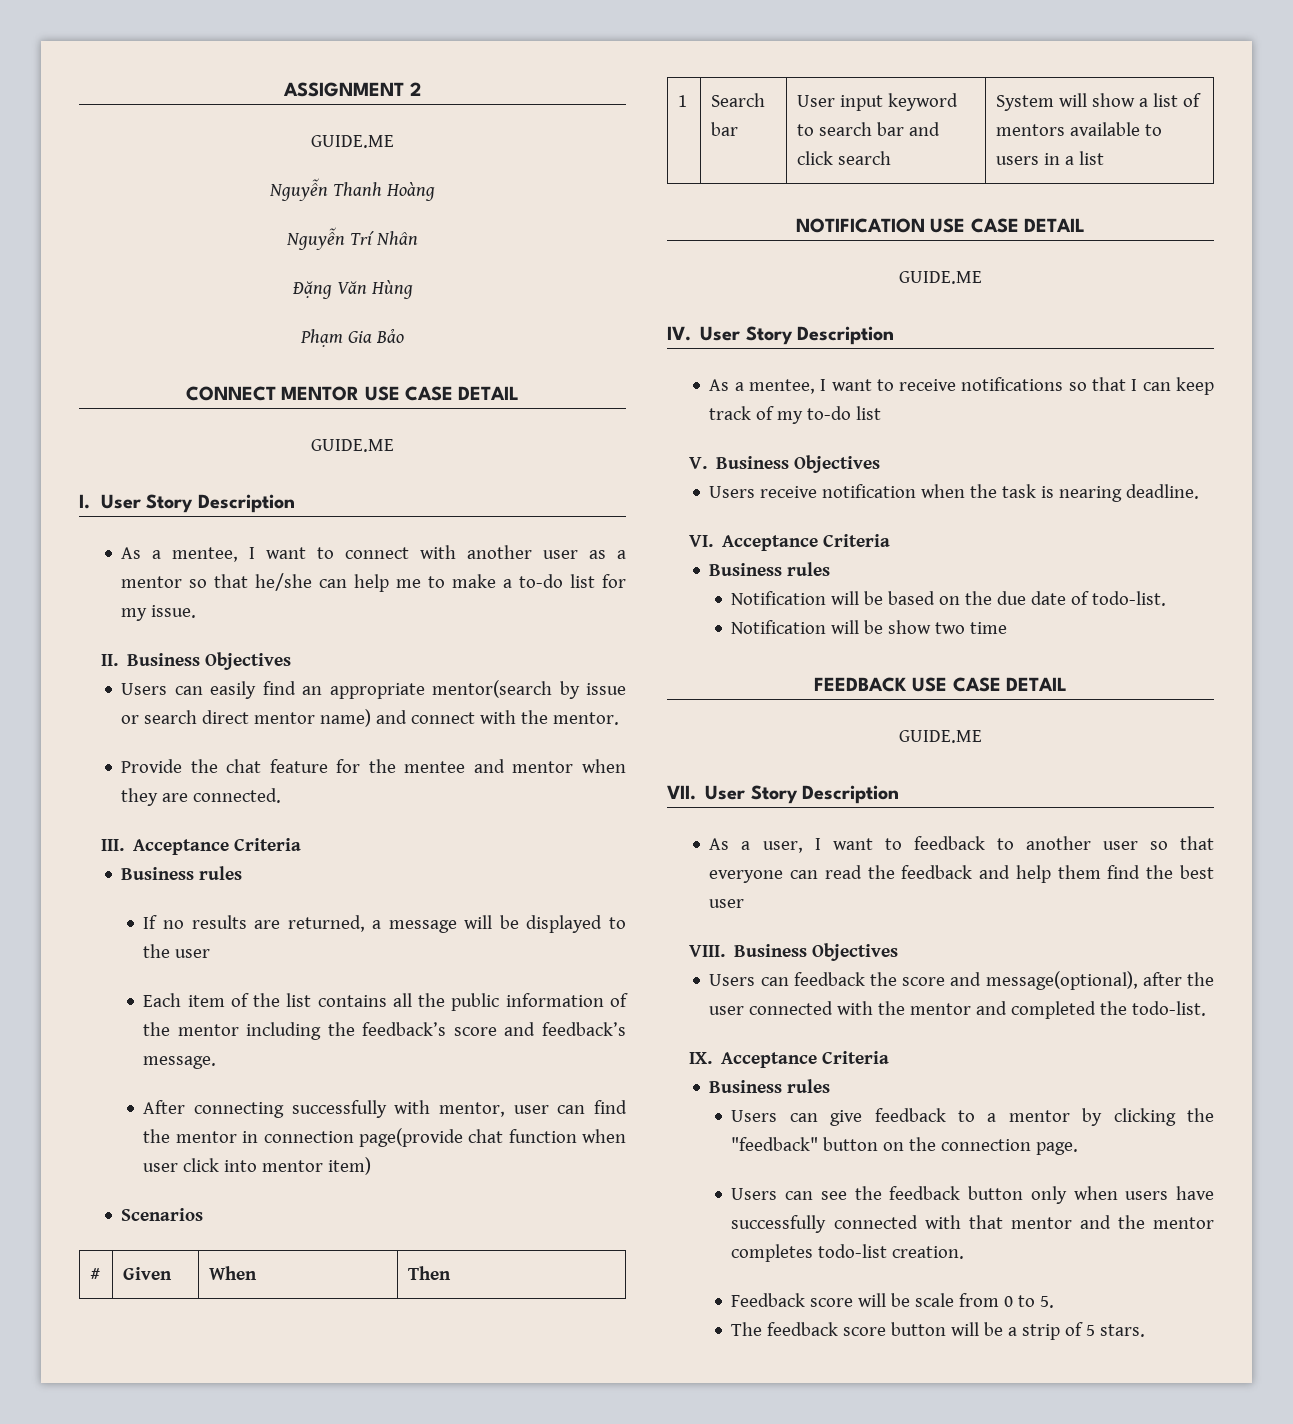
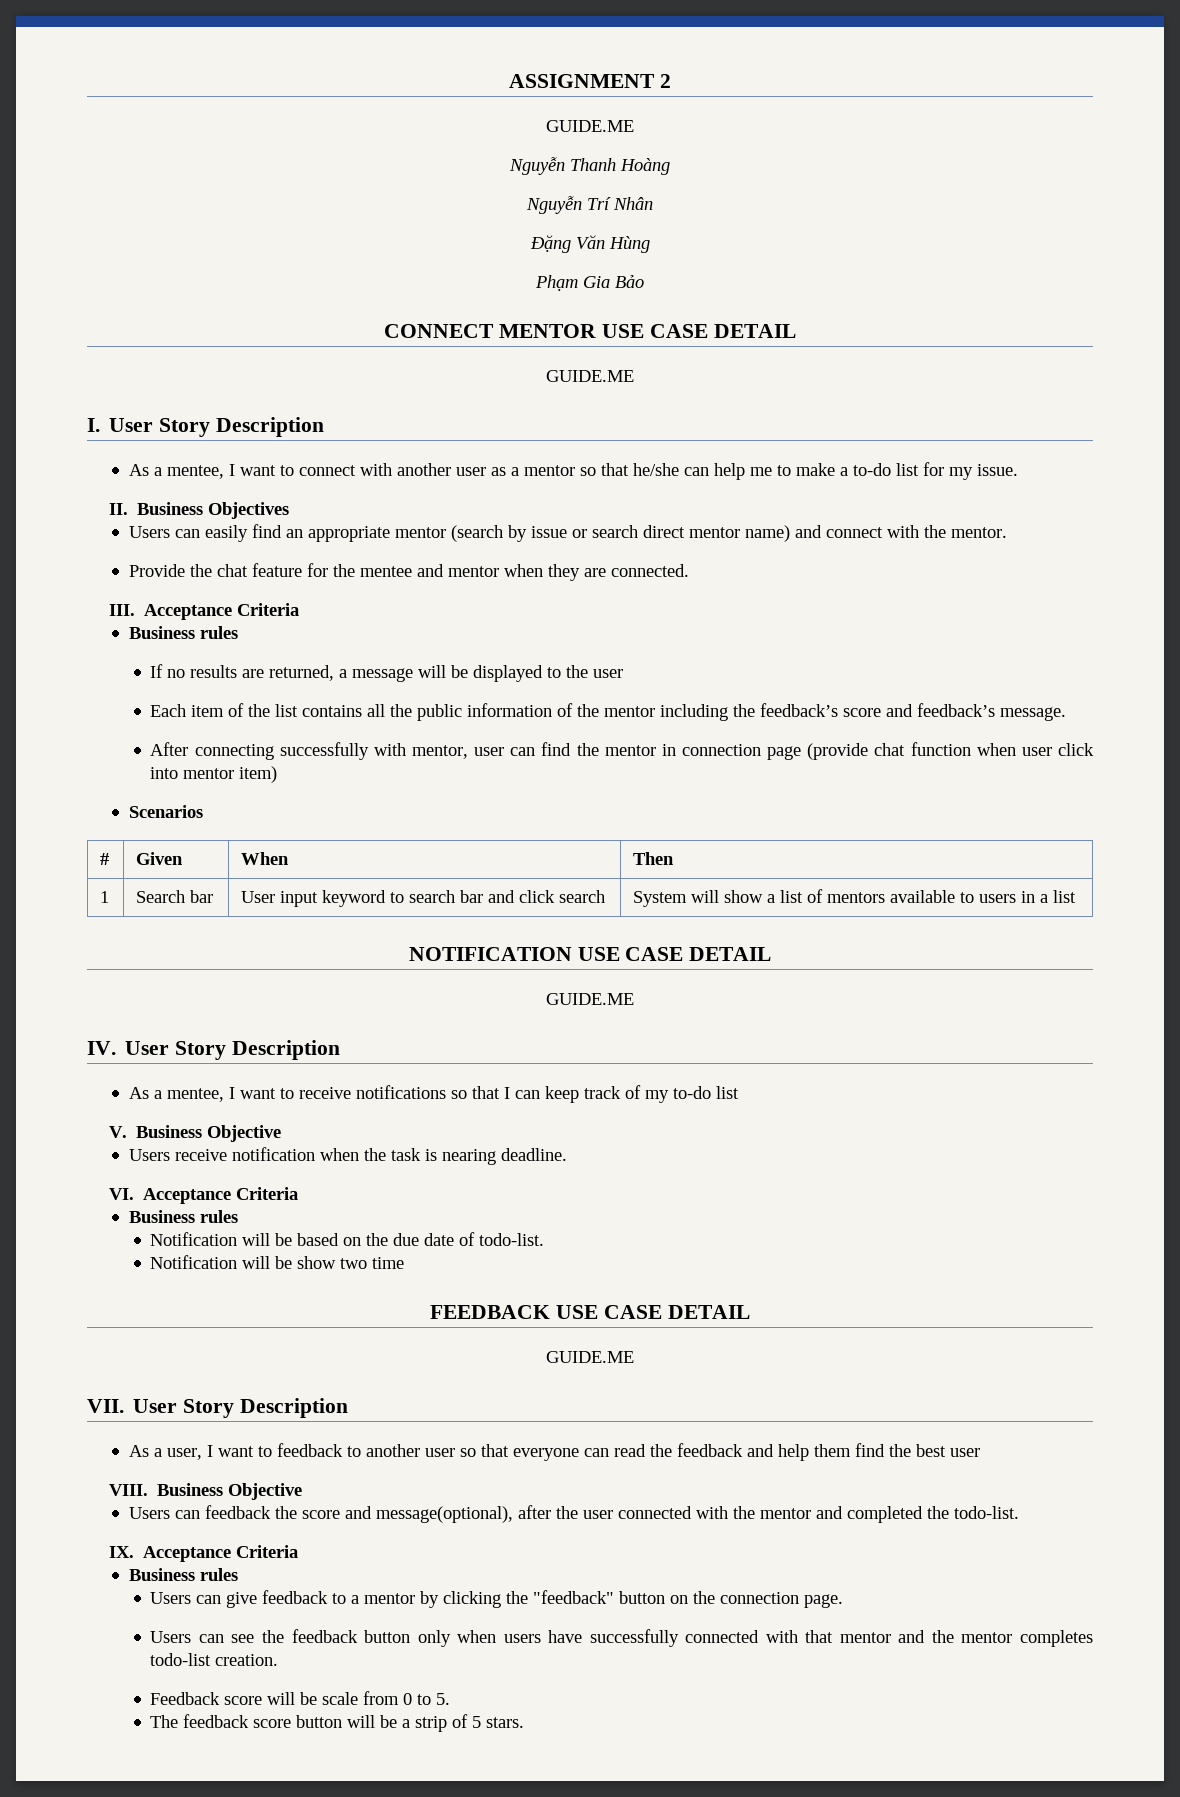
[432,680,553,698] mentor(search -> [394,525,503,542] mentor (search
[358,1128,463,1147] page(provide -> [767,743,869,760] page (provide
[794,455,881,473] Objectives -> [206,1125,281,1142] Objective
[812,943,899,961] Objectives -> [227,1483,302,1500] Objective

